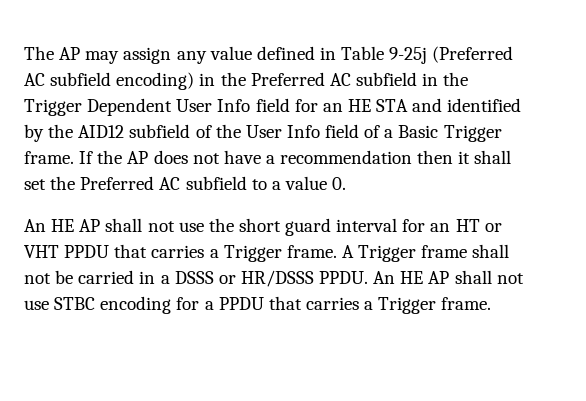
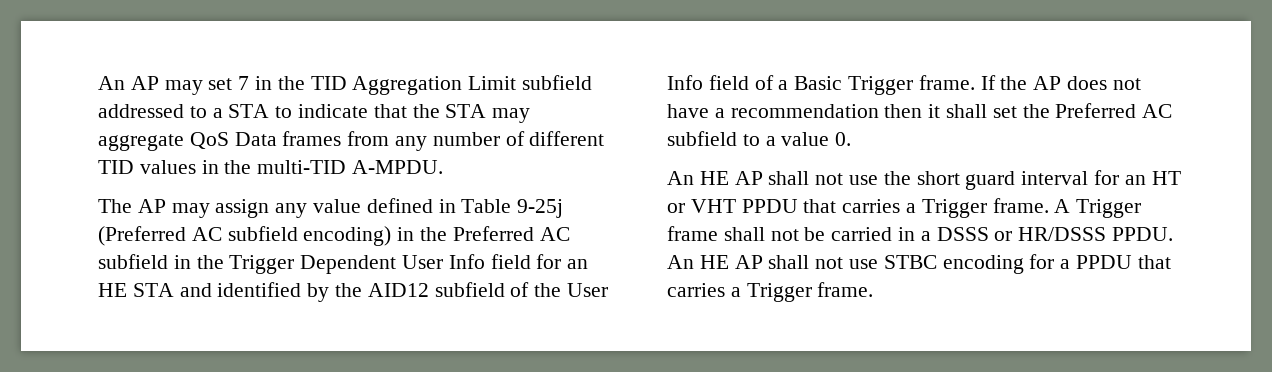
(24, 53) none -> [98,75,593,95] [98,104,531,123] [98,131,605,151] [98,160,444,174] An AP may set 7 in the TID Aggregation Limit subfield addressed to a STA to indicate that the STA may aggregate QoS Data frames from any number of different TID values in the multi-TID A-MPDU. //

